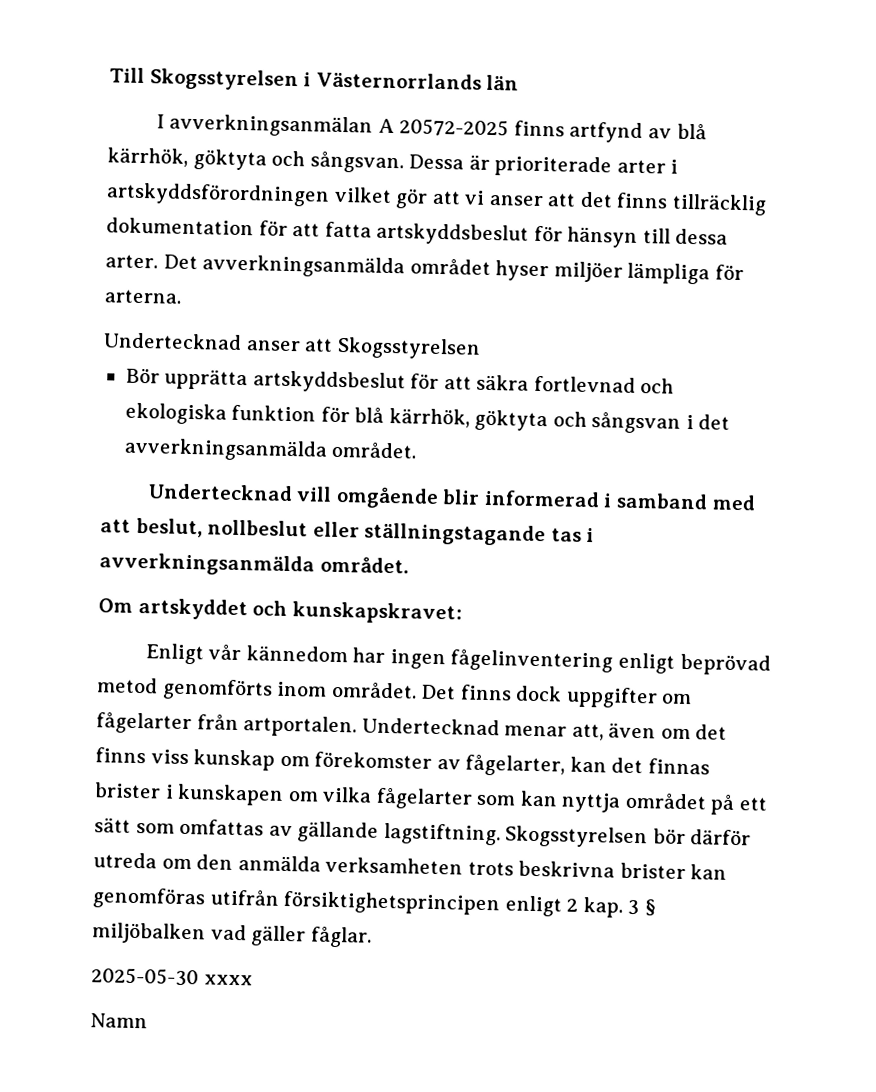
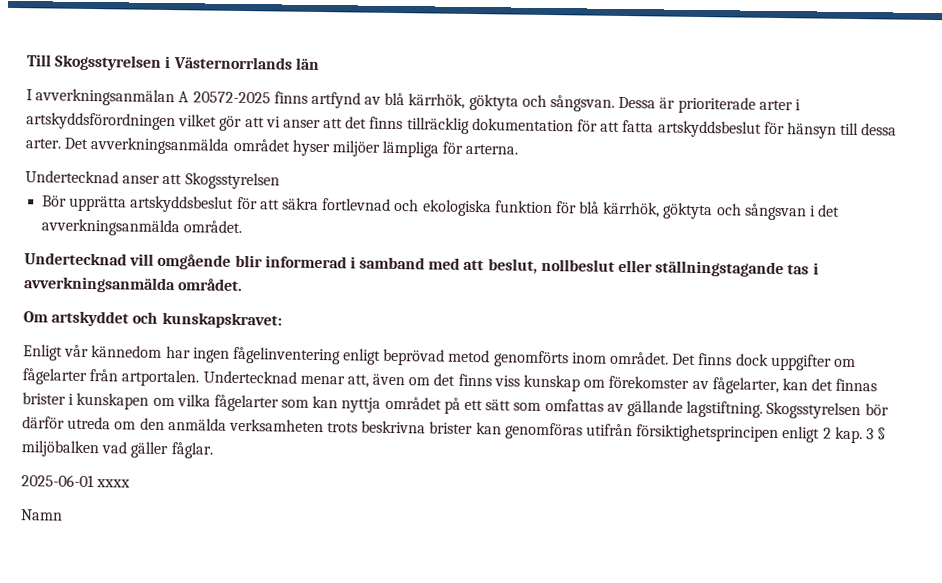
[91,967,199,987] 2025-05-30 -> [21,474,94,488] 2025-06-01

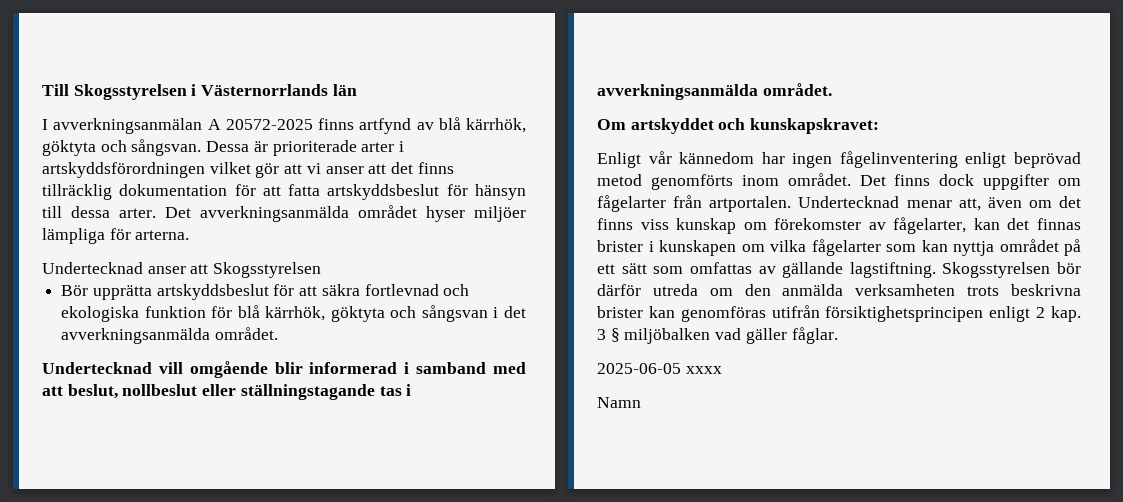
[21,474,94,488] 2025-06-01 -> [597,363,681,374] 2025-06-05

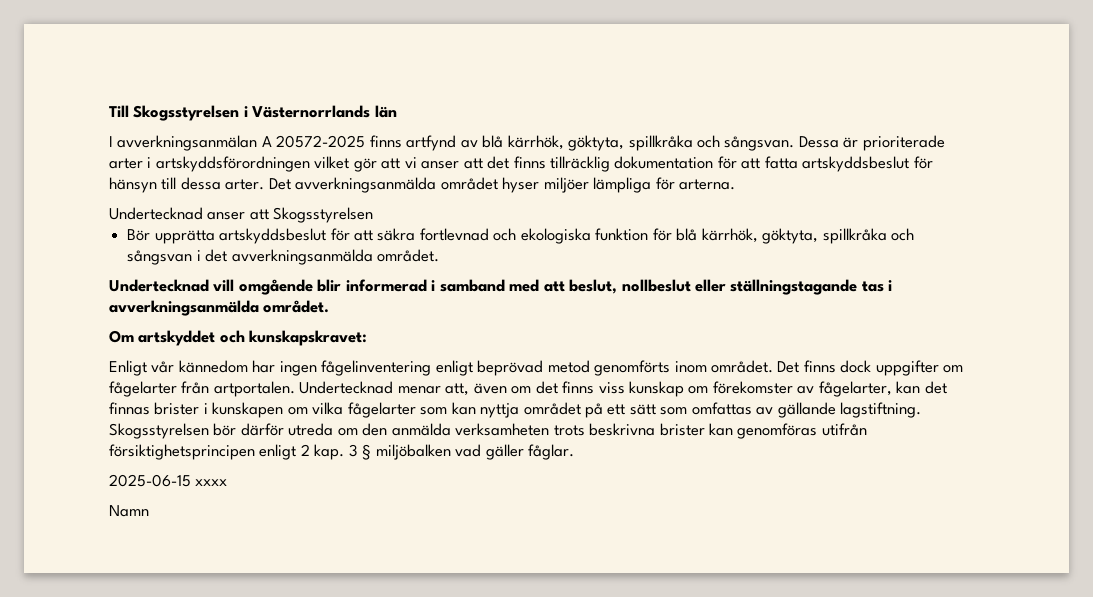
[42,140,96,156] göktyta -> [568,135,693,151] göktyta, spillkråka
[330,306,385,322] göktyta -> [762,228,887,244] göktyta, spillkråka
[597,363,681,374] 2025-06-05 -> [109,474,191,487] 2025-06-15

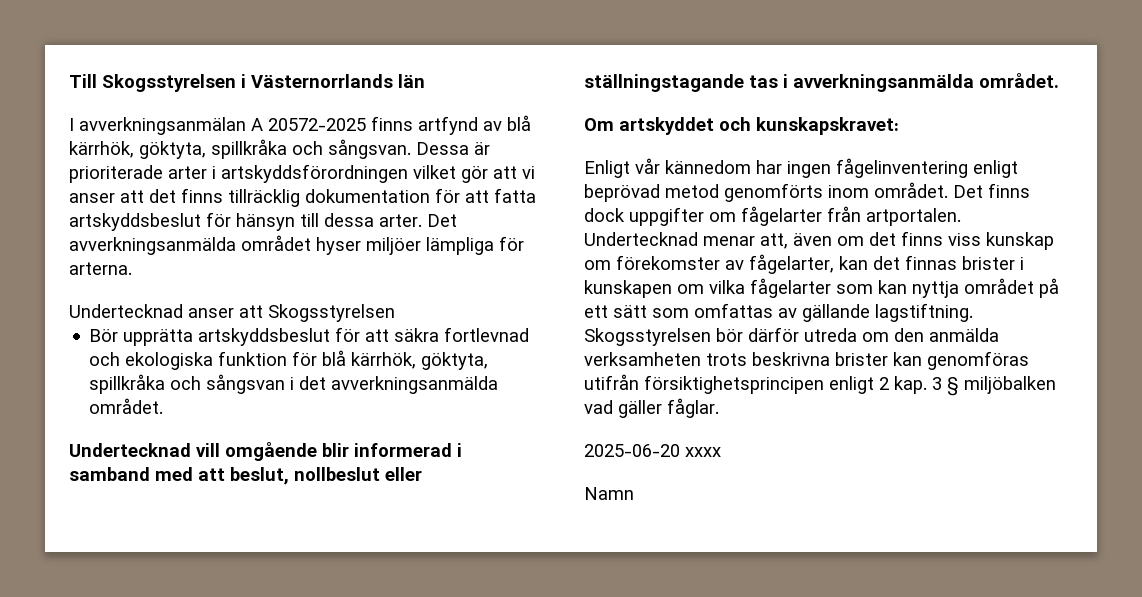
[109,474,191,487] 2025-06-15 -> [584,444,680,457] 2025-06-20

